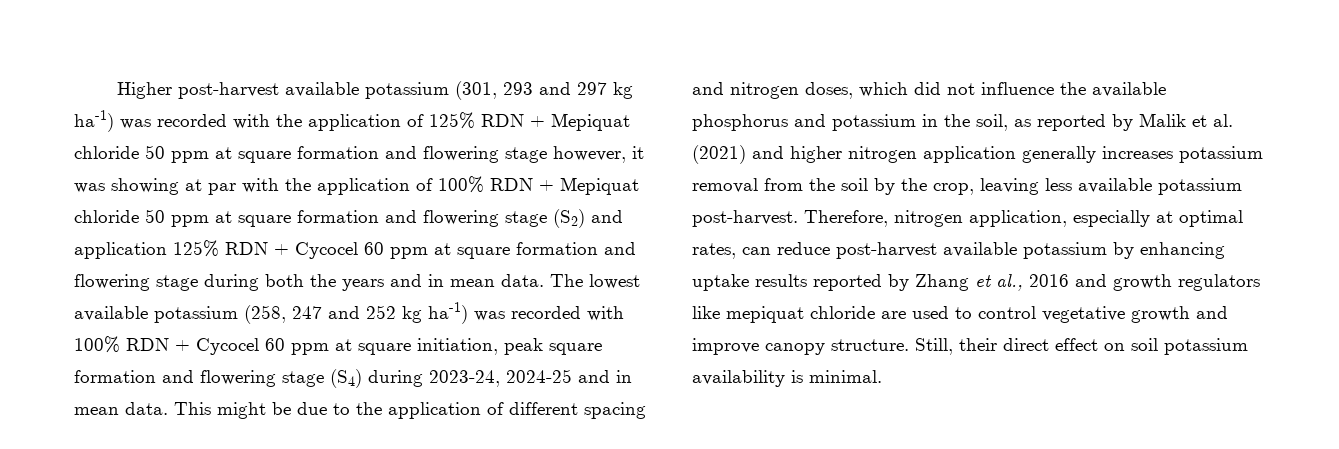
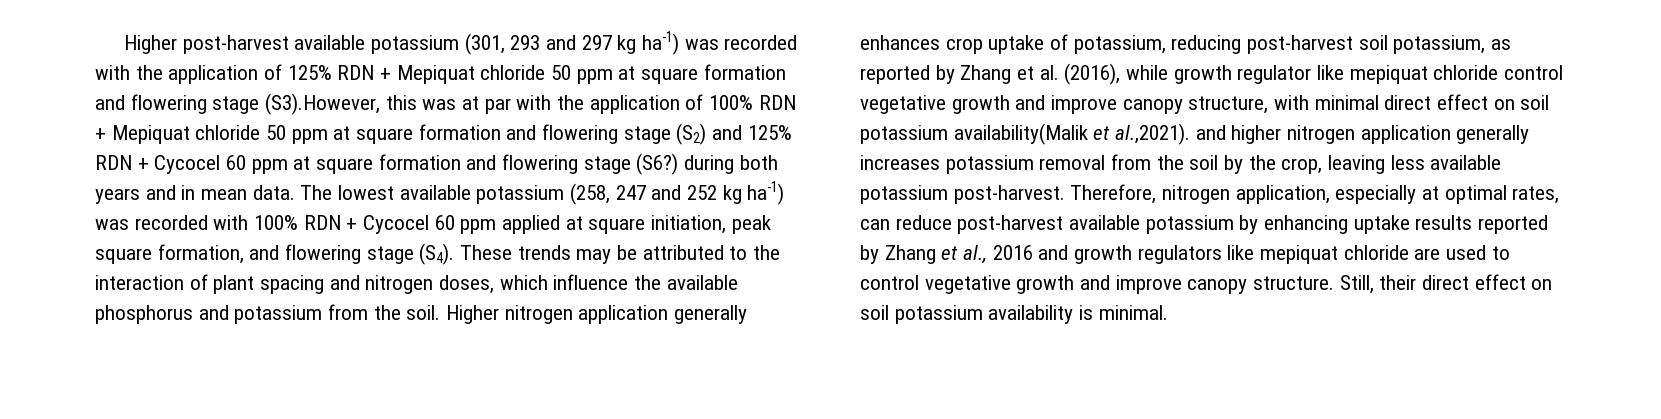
[553,146,644,163] [74,178,179,195] however, it was showing -> [265,93,457,115] (S3).However, this was
[74,242,167,259] application -> (743, 132) none
(198, 283) none -> [636,153,679,175] (S6?)
[310,274,336,287] the -> (778, 162) none
(329, 349) none -> [502,215,561,234] applied
[74,369,632,388] [74,402,578,419] formation and flowering stage (S4) during 2023-24, 2024-25 and in mean data. This might be due to the application of different -> [157,243,781,265] [95,274,255,294] formation, and flowering stage (S4). These trends may be attributed to the interaction of plant
[914,82,975,95] did not -> (548, 282) none
[922,114,1008,131] in the soil, -> [328,304,748,324] [860,34,1486,54] from the soil. Higher nitrogen application generally enhances crop uptake of potassium, reducing post-harvest soil potassium,
[1139,113,1186,127] Malik -> [960,65,1012,84] Zhang
[692,145,746,164] (2021) -> [1064,63,1564,85] [860,94,1550,114] [860,123,1191,145] (2016), while growth regulator like mepiquat chloride control vegetative growth and improve canopy structure, with minimal direct effect on soil potassium availability(Malik et al.,2021).

